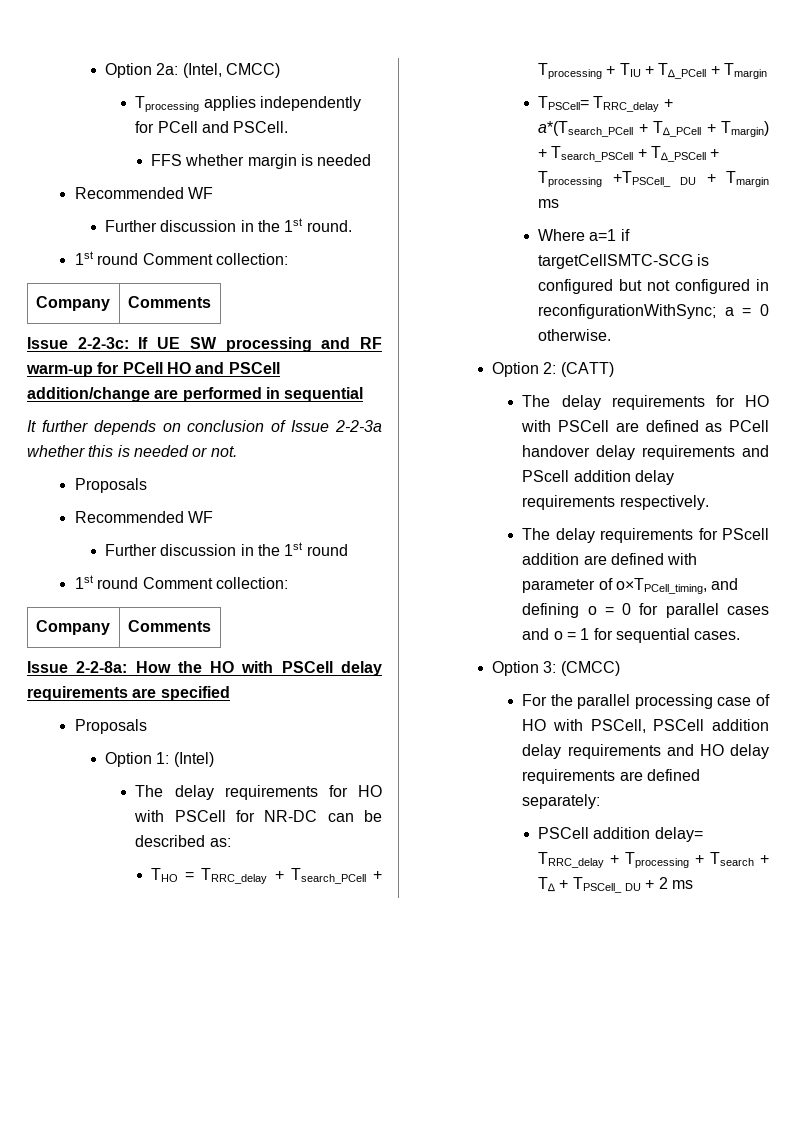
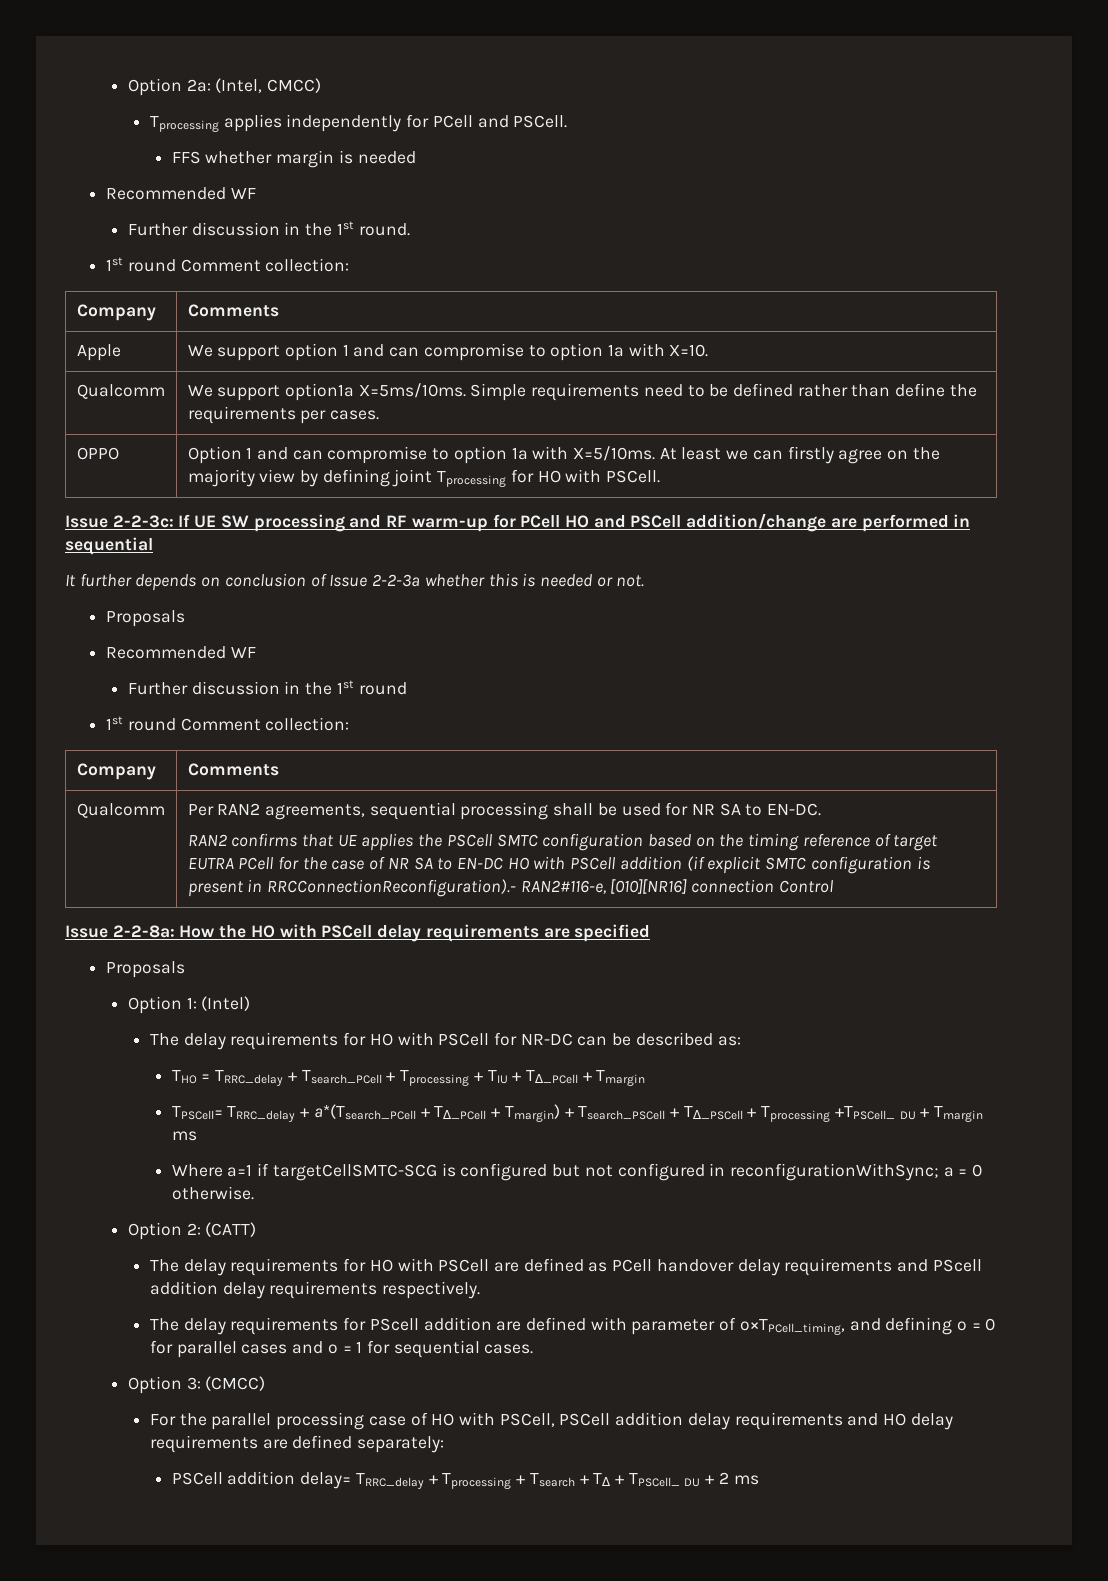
(211, 302) none -> [76,344,121,361] [187,343,709,361] [76,384,165,399] [187,383,977,401] [187,406,379,424] [76,447,119,460] [187,446,940,464] [187,469,661,487] // Apple | We support option 1 and can compromise to option 1a with X=10. // Qualcomm | We support option1a X=5ms/10ms. Simple requirements need to be defined rather than define the requirements per cases. // OPPO | Option 1 and can compromise to option 1a with X=5/10ms. At least we can firstly agree on the majority view by defining joint Tprocessing for HO with PSCell.
(211, 626) none -> [76,803,165,818] [187,802,822,820] [187,833,939,851] [187,856,930,874] [187,879,833,897] // Qualcomm | Per RAN2 agreements, sequential processing shall be used for NR SA to EN-DC. // RAN2 confirms that UE applies the PSCell SMTC configuration based on the timing reference of target EUTRA PCell for the case of NR SA to EN-DC HO with PSCell addition (if explicit SMTC configuration is present in RRCConnectionReconfiguration).- RAN2#116-e, [010][NR16] connection Control

